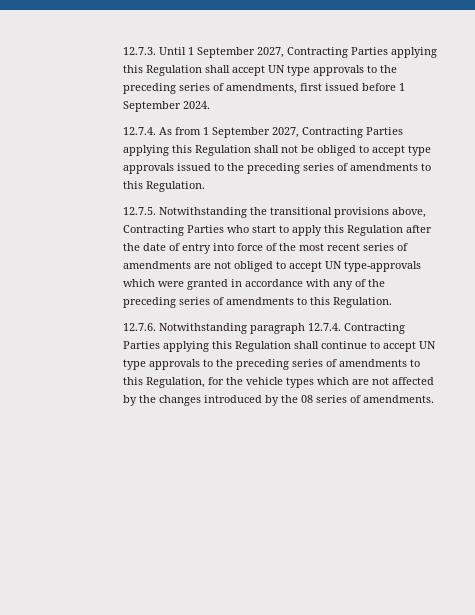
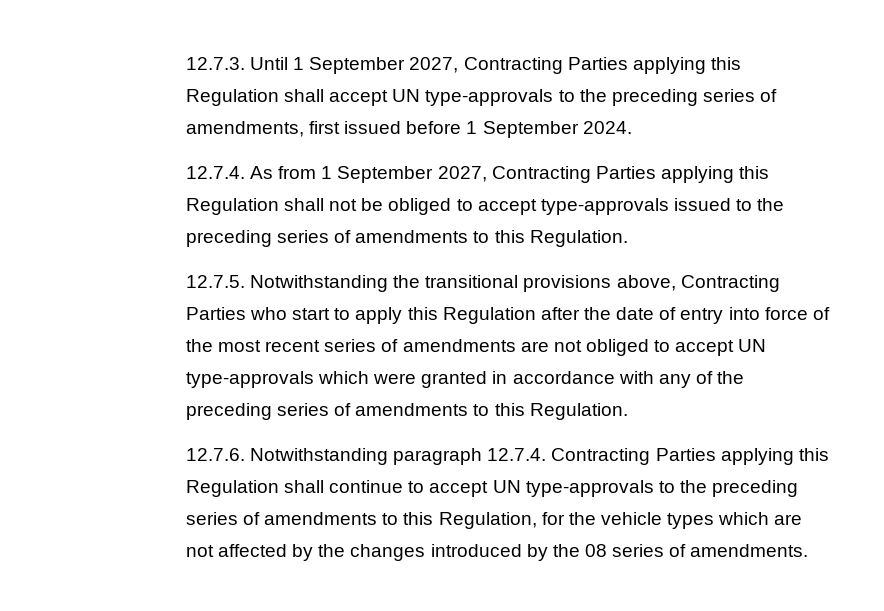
[287,65,365,76] type approvals -> [425,89,554,106] type-approvals
[408,145,432,156] [123,163,175,174] type approvals -> [540,198,669,215] type-approvals
[123,359,201,370] type approvals -> [525,480,654,497] type-approvals

